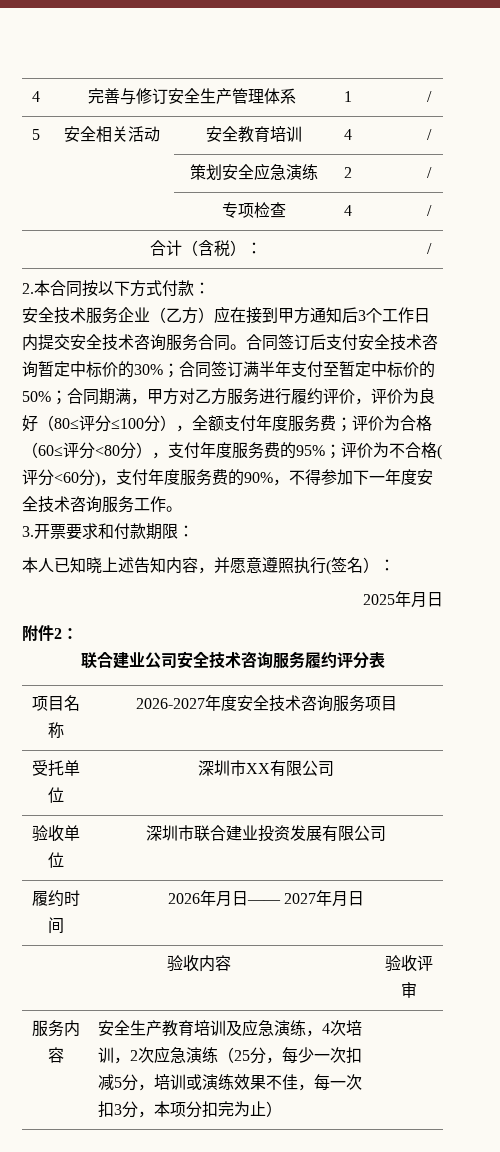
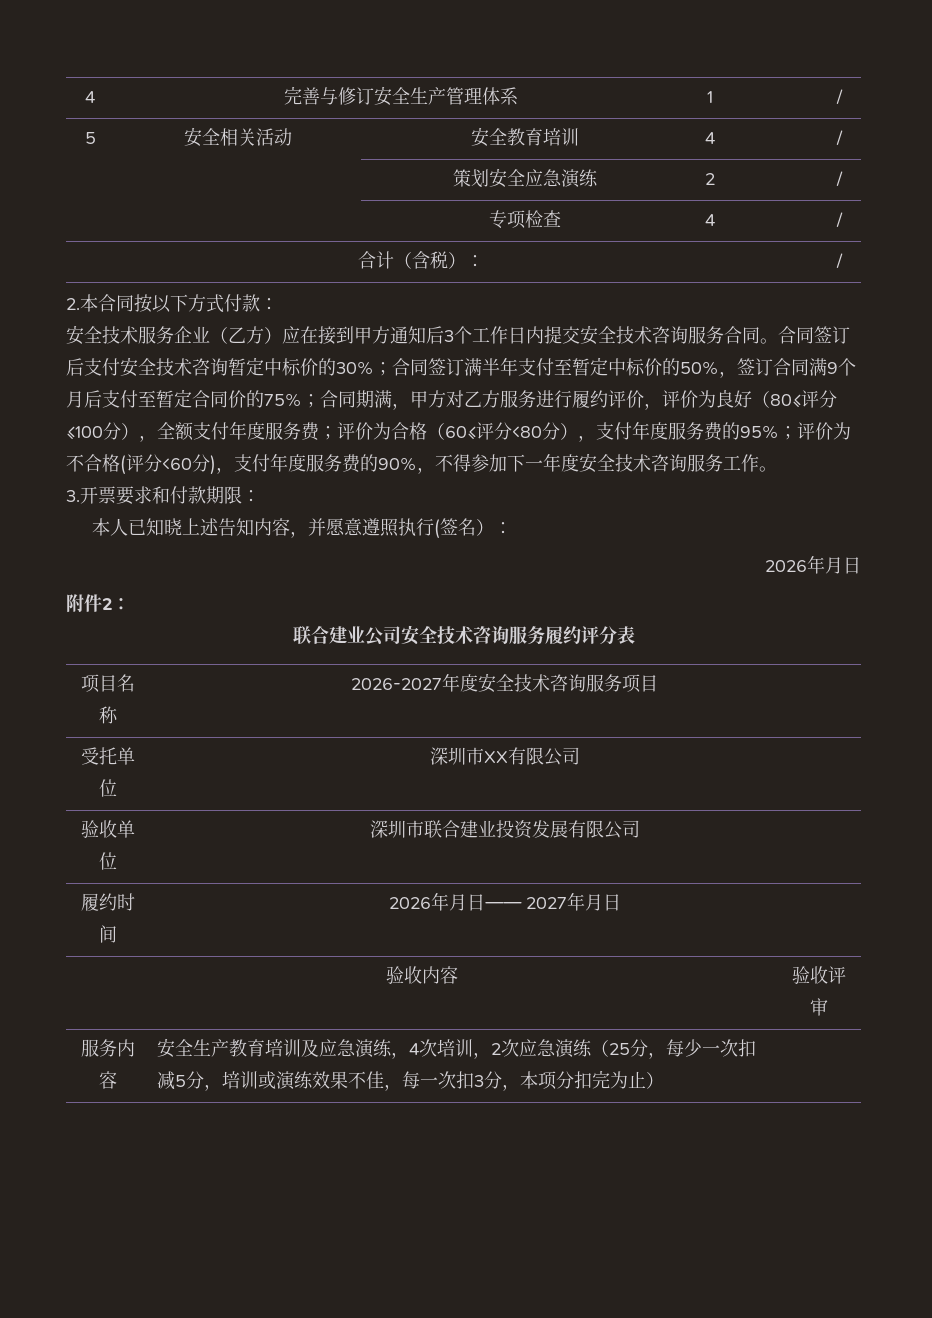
(51, 396) none -> [719,358,856,378] [66,389,302,408] ，签订合同满9个月后支付至暂定合同价的75%
[363,594,395,605] 2025 -> [765,560,807,572] 2026

